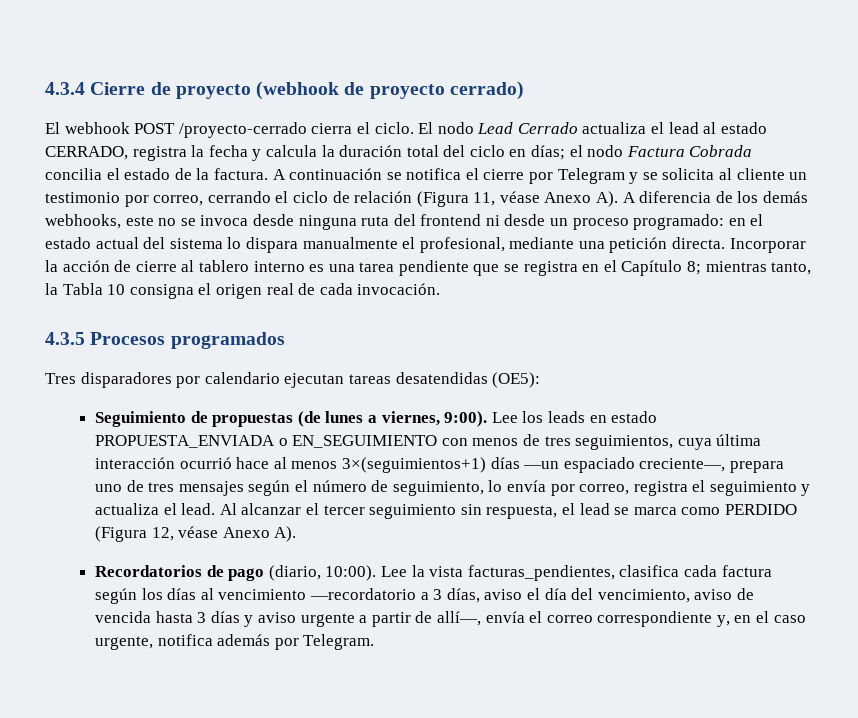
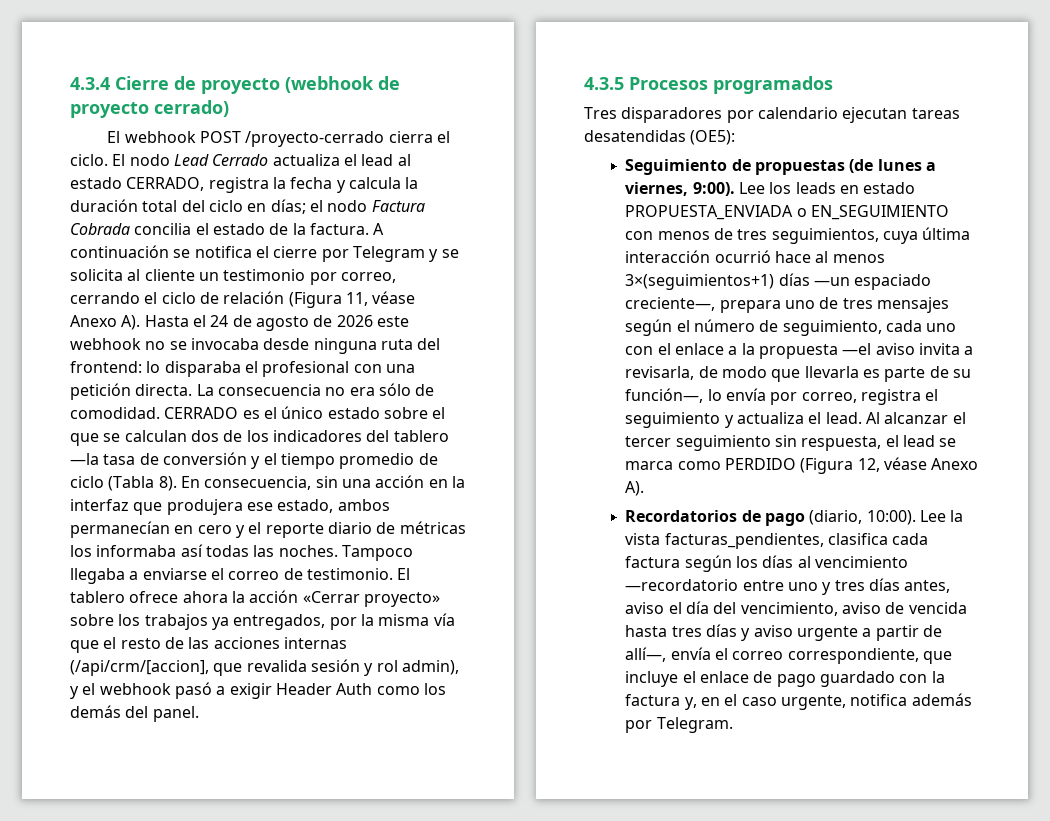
[622,191,809,203] [45,214,154,229] A diferencia de los demás webhooks, este -> [144,315,409,331] [70,338,141,350] Hasta el 24 de agosto de 2026 este webhook
[200,215,249,226] invoca -> [190,338,259,350] invocaba
[420,214,764,230] [45,237,806,253] [45,260,812,276] [45,283,441,299] frontend ni desde un proceso programado: en el estado actual del sistema lo dispara manualmente el profesional, mediante una petición directa. Incorporar la acción de cierre al tablero interno es una tarea pendiente que se registra en el Capítulo 8; mientras tanto, la Tabla 10 consigna el origen real de cada invocación. -> [70,361,415,377] [70,383,435,400] [70,406,446,419] [70,430,449,446] [70,452,438,469] [70,475,465,491] [70,499,390,515] [70,521,466,538] [70,544,413,561] [70,568,411,584] [70,590,440,607] [70,613,455,630] [70,637,347,653] [70,659,459,676] [70,682,446,699] [70,705,199,722] frontend: lo disparaba el profesional con una petición directa. La consecuencia no era sólo de comodidad. CERRADO es el único estado sobre el que se calculan dos de los indicadores del tablero —la tasa de conversión y el tiempo promedio de ciclo (Tabla 8). En consecuencia, sin una acción en la interfaz que produjera ese estado, ambos permanecían en cero y el reporte diario de métricas los informaba así todas las noches. Tampoco llegaba a enviarse el correo de testimonio. El tablero ofrece ahora la acción «Cerrar proyecto» sobre los trabajos ya entregados, por la misma vía que el resto de las acciones internas (/api/crm/[accion], que revalida sesión y rol admin), y el webhook pasó a exigir Header Auth como los demás del panel.
(484, 488) none -> [886,320,957,332] [625,343,974,359] [625,366,972,382] [625,388,704,403] cada uno con el enlace a la propuesta —el aviso invita a revisarla, de modo que llevarla es parte de su función—,
[420,588,480,603] a 3 días, -> [742,578,951,595] entre uno y tres días antes,
[197,612,207,623] 3 -> [671,626,702,637] tres
[597,611,713,627] correspondiente -> [787,648,953,664] [625,671,945,687] [625,694,681,706] correspondiente, que incluye el enlace de pago guardado con la factura

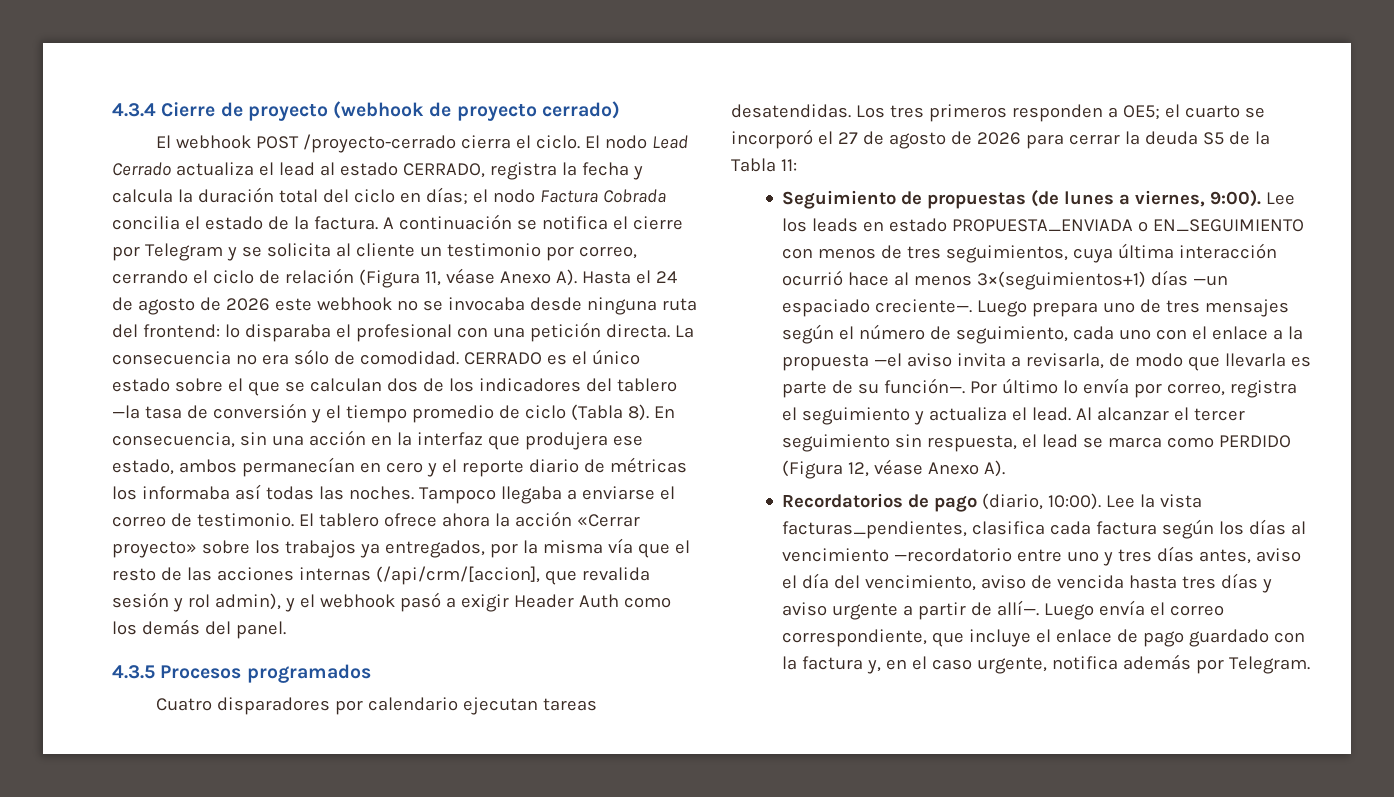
[584,107,617,119] Tres -> [155,698,212,711] Cuatro
[584,130,736,145] desatendidas (OE5): -> [731,104,1265,122] [731,129,1270,149] [731,158,797,172] desatendidas. Los tres primeros responden a OE5; el cuarto se incorporó el 27 de agosto de 2026 para cerrar la deuda S5 de la Tabla 11:
[625,297,716,311] creciente—, -> [875,299,1028,317] creciente—. Luego
[625,388,704,403] función—, -> [884,378,1059,394] función—. Por último
[625,647,667,662] allí—, -> [997,600,1095,620] allí—. Luego

